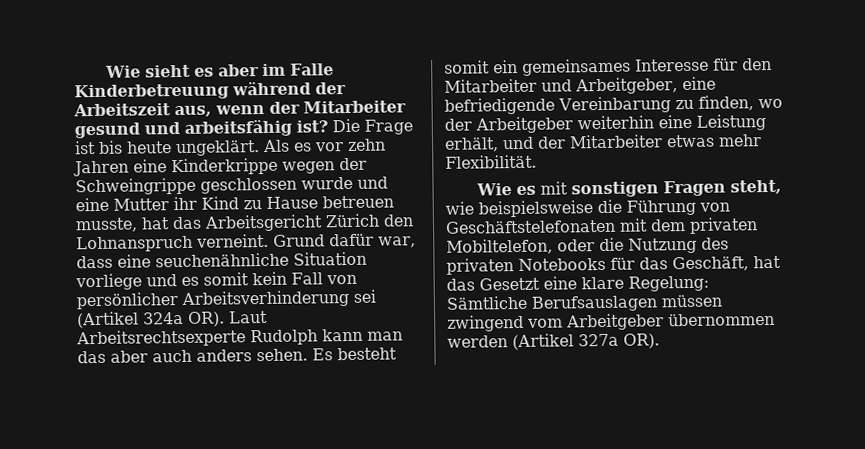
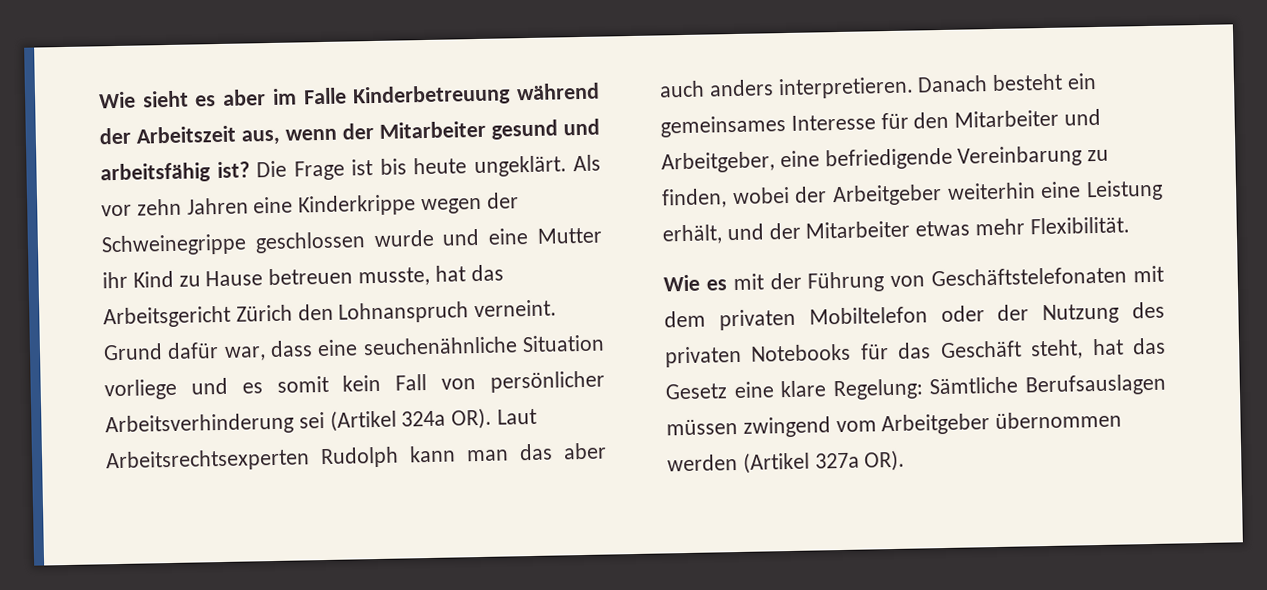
[294,142,312,152] es -> (601, 163) none
[75,177,196,196] Schweingrippe -> [101,233,247,257] Schweinegrippe
[76,329,246,348] Arbeitsrechtsexperte -> [105,448,310,473] Arbeitsrechtsexperten
[256,347,397,362] [444,60,490,74] sehen. Es besteht somit -> [777,73,1064,100] interpretieren. Danach besteht
[757,98,783,109] wo -> [731,186,790,205] wobei
[571,179,783,198] [445,199,622,218] sonstigen Fragen steht, wie beispielsweise die -> [769,272,802,290] der
[446,237,624,255] Mobiltelefon, oder die -> [808,304,1030,325] Mobiltelefon oder der
[672,255,781,272] [446,277,540,291] Geschäft, hat das Gesetzt -> [939,337,1166,360] [665,383,728,400] Geschäft steht, hat das Gesetz

